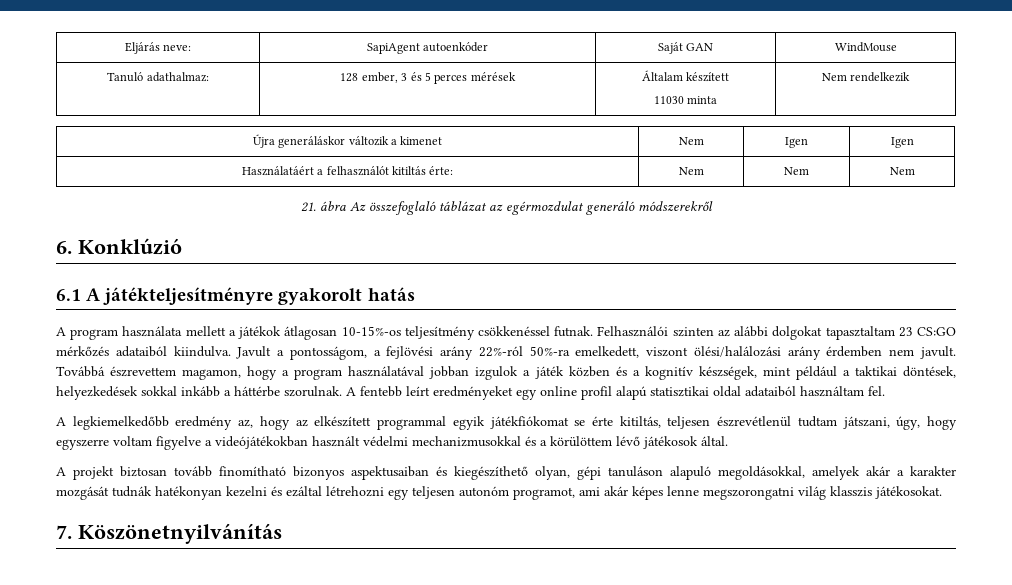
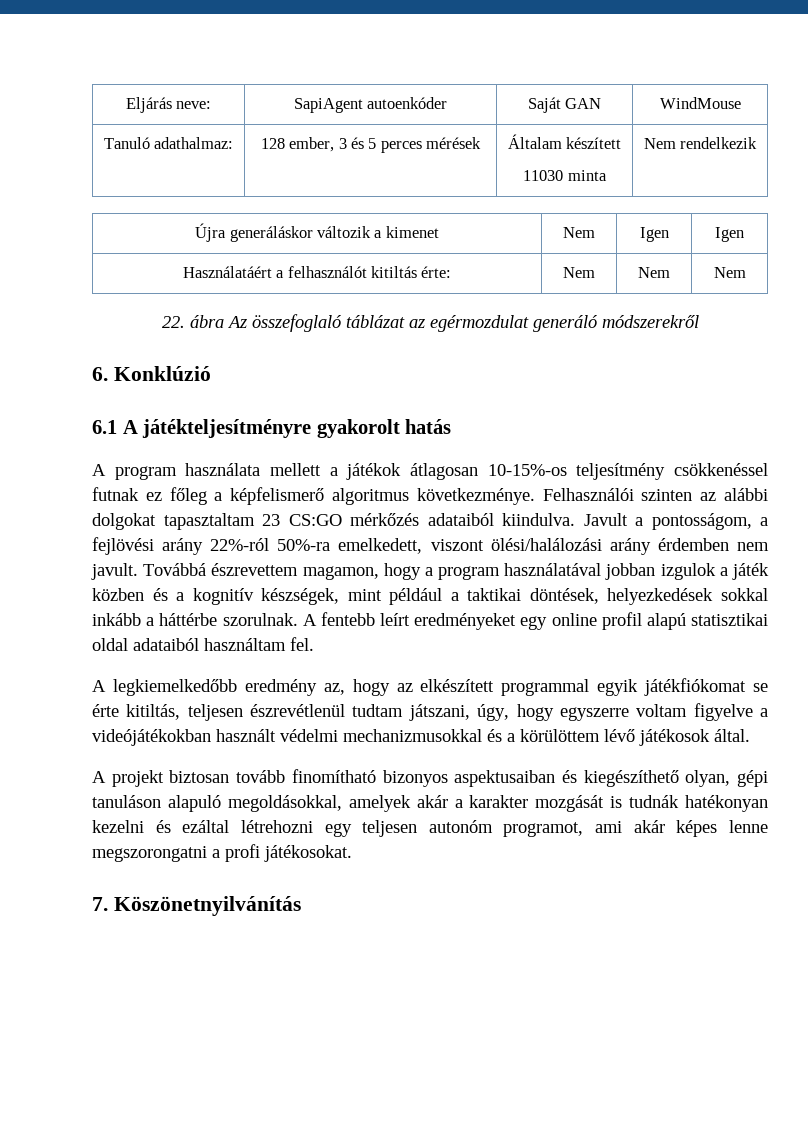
[300,202,316,212] 21. -> [161,316,185,328] 22.
[554,326,594,337] futnak. -> [92,487,535,505] futnak ez főleg a képfelismerő algoritmus következménye.
(109, 493) none -> [610,796,623,808] is
[798,486,872,500] világ klasszis -> [212,844,260,862] a profi

